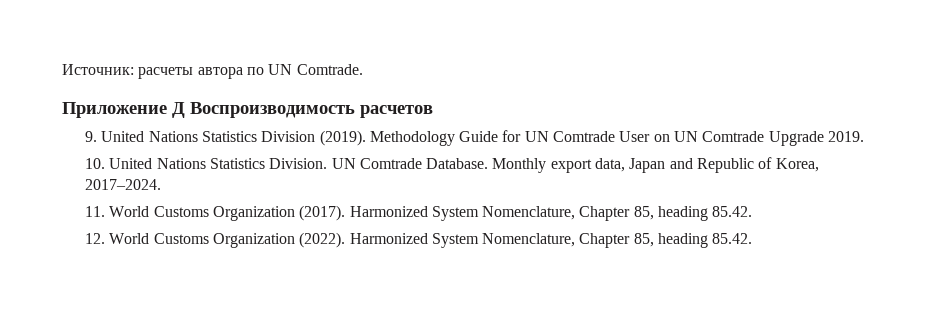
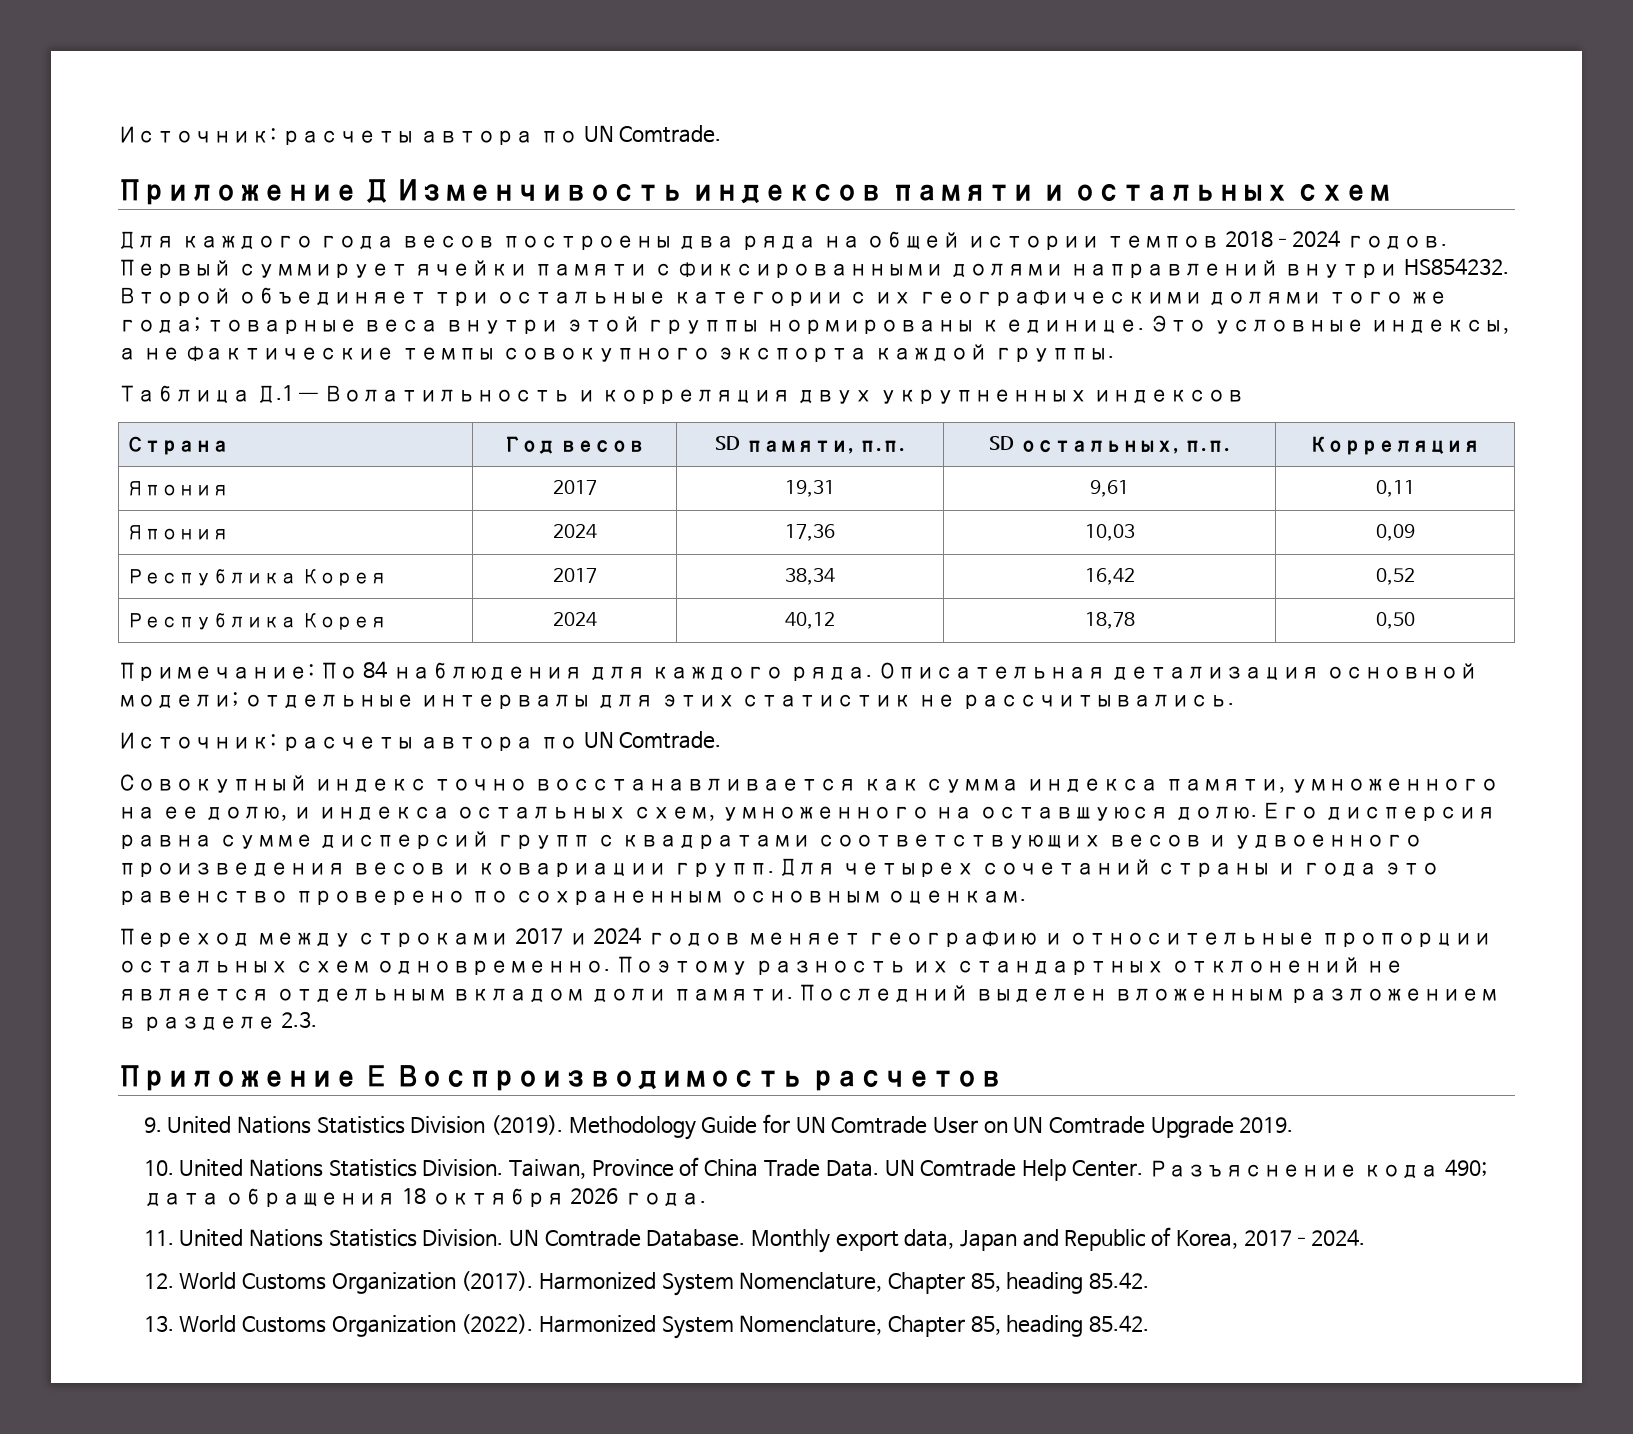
(185, 110) none -> [396,179,1393,204] [118,230,1448,250] [118,258,1510,278] [118,287,1448,306] [118,315,1510,334] [118,344,1114,362] [118,385,1246,404] [126,436,229,455] [503,436,646,454] [715,436,905,454] [989,436,1230,454] [1310,436,1480,455] [126,481,229,496] [552,480,597,495] [785,480,835,497] [1090,480,1129,497] [1375,480,1415,497] [126,525,229,540] [552,524,597,538] [785,524,835,541] [1084,524,1135,541] [1375,524,1415,541] [126,569,388,586] [552,568,597,583] [785,568,835,585] [1084,568,1135,585] [1375,568,1415,585] [126,613,388,630] [552,612,597,626] [785,612,835,629] [1084,612,1135,629] [1375,612,1415,629] [118,661,1479,681] [118,692,1234,709] [118,731,722,751] [118,774,1500,793] [118,802,1497,821] [118,831,1424,849] [118,858,1441,877] [118,890,1027,905] [118,927,1493,947] [118,956,1405,975] [118,984,1500,1003] [118,1011,318,1031] [118,1065,390,1091] Изменчивость индексов памяти и остальных схем // Для каждого года весов построены два ряда на общей истории темпов 2018–2024 годов. Первый суммирует ячейки памяти с фиксированными долями направлений внутри HS854232. Второй объединяет три остальные категории с их географическими долями того же года; товарные веса внутри этой группы нормированы к единице. Это условные индексы, а не фактические темпы совокупного экспорта каждой группы. // Таблица Д.1 — Волатильность и корреляция двух укрупненных индексов // Страна | Год весов | SD памяти, п.п. | SD остальных, п.п. | Корреляция // Япония | 2017 | 19,31 | 9,61 | 0,11 // Япония | 2024 | 17,36 | 10,03 | 0,09 // Республика Корея | 2017 | 38,34 | 16,42 | 0,52 // Республика Корея | 2024 | 40,12 | 18,78 | 0,50 // Примечание: По 84 наблюдения для каждого ряда. Описательная детализация основной модели; отдельные интервалы для этих статистик не рассчитывались. // Источник: расчеты автора по UN Comtrade. // Совокупный индекс точно восстанавливается как сумма индекса памяти, умноженного на ее долю, и индекса остальных схем, умноженного на оставшуюся долю. Его дисперсия равна сумме дисперсий групп с квадратами соответствующих весов и удвоенного произведения весов и ковариации групп. Для четырех сочетаний страны и года это равенство проверено по сохраненным основным оценкам. // Переход между строками 2017 и 2024 годов меняет географию и относительные пропорции остальных схем одновременно. Поэтому разность их стандартных отклонений не является отдельным вкладом доли памяти. Последний выделен вложенным разложением в разделе 2.3. // Приложение Е
(328, 163) none -> [508,1157,1487,1181] [143,1188,706,1207] [143,1229,504,1247] Taiwan, Province of China Trade Data. UN Comtrade Help Center. Разъяснение кода 490; дата обращения 18 октября 2026 года. // 11. United Nations Statistics Division.
[84,206,105,217] 11. -> [143,1273,174,1289] 12.
[84,233,105,244] 12. -> [143,1315,174,1332] 13.

